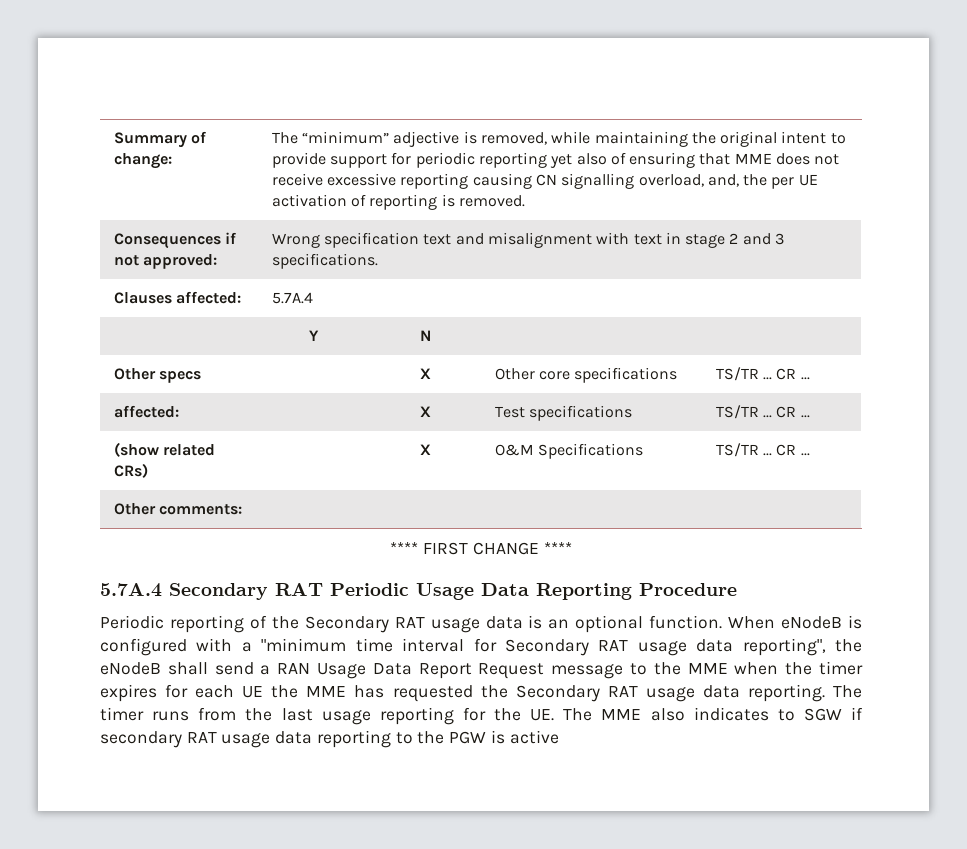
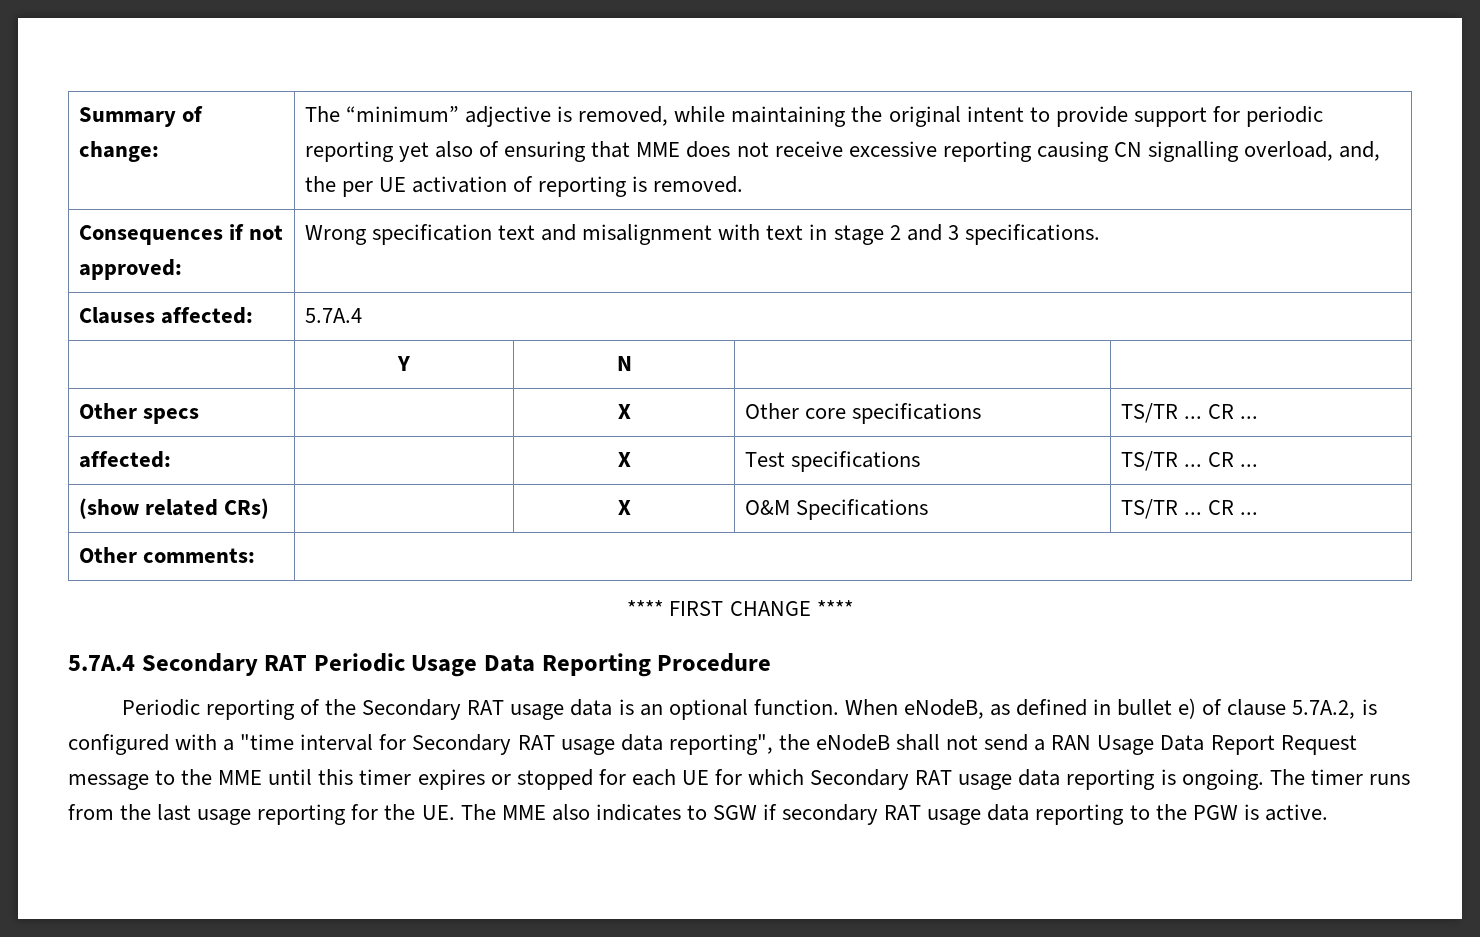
[781,616,843,629] eNodeB -> [903,698,1356,719] eNodeB, as defined in bullet e) of clause 5.7A.2,
[261,638,393,652] "minimum time -> [240,734,295,750] "time
(208, 668) none -> [946,735,979,750] not
[734,661,863,675] [100,684,825,702] when the timer expires for each UE the MME has requested the Secondary RAT usage data reporting. -> [268,769,1264,790] until this timer expires or stopped for each UE for which Secondary RAT usage data reporting is ongoing.
[509,730,559,744] active -> [1264,804,1328,821] active.

